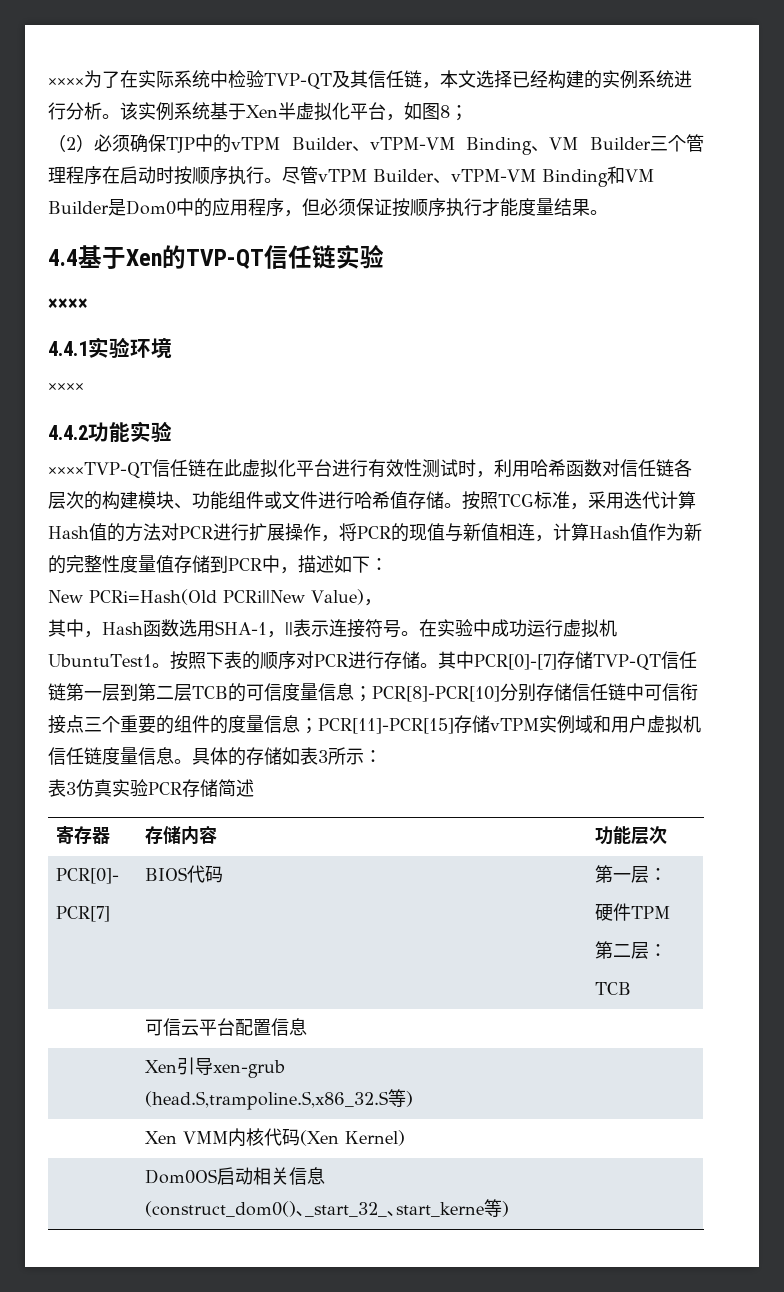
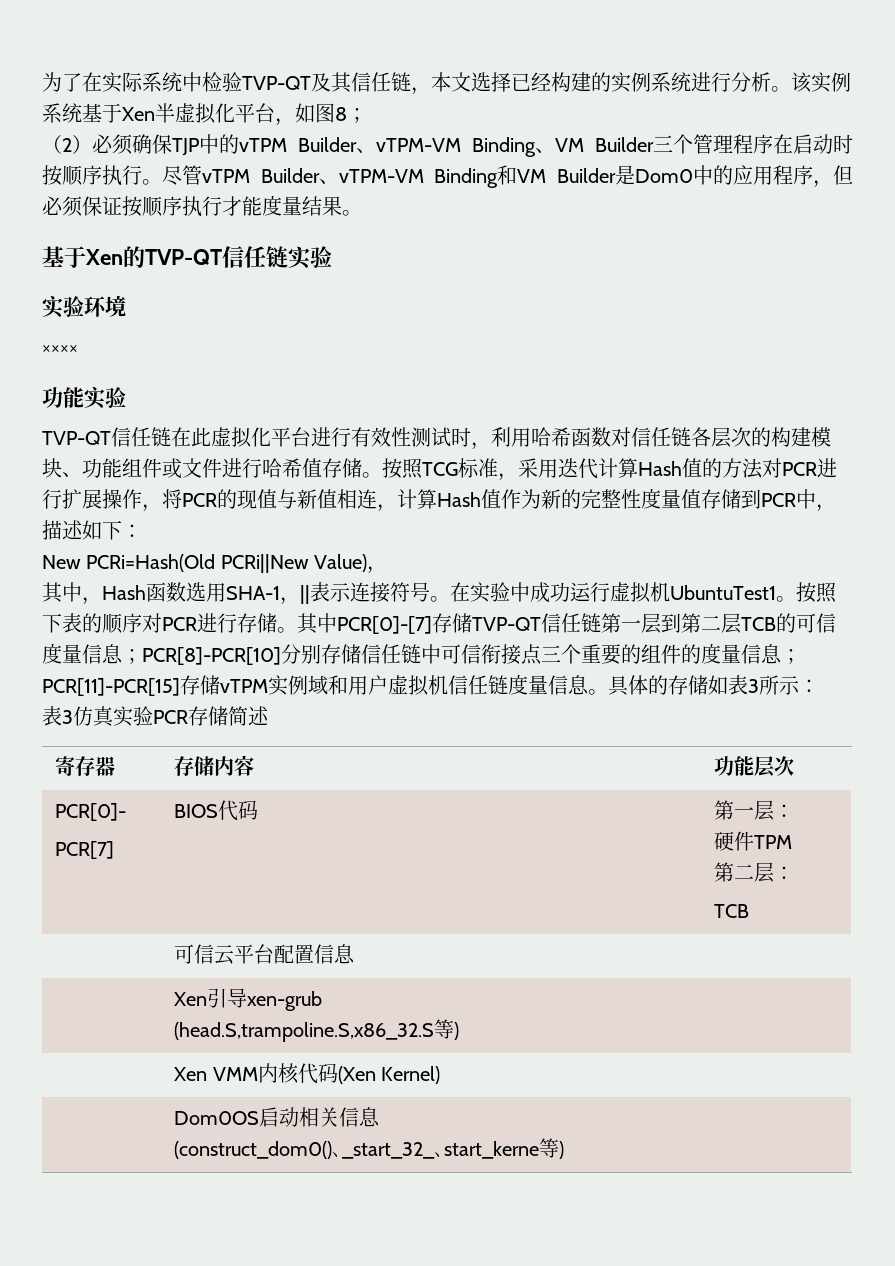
[48,78,84,86] ×××× -> (42, 82) none
[48,249,78,266] 4.4 -> (362, 213) none
[48,298,88,310] [48,341,88,356] ×××× // 4.4.1 -> (332, 257) none
[48,425,88,440] 4.4.2 -> (78, 349) none
[48,462,152,479] ××××TVP-QT -> [42,431,111,445] TVP-QT

